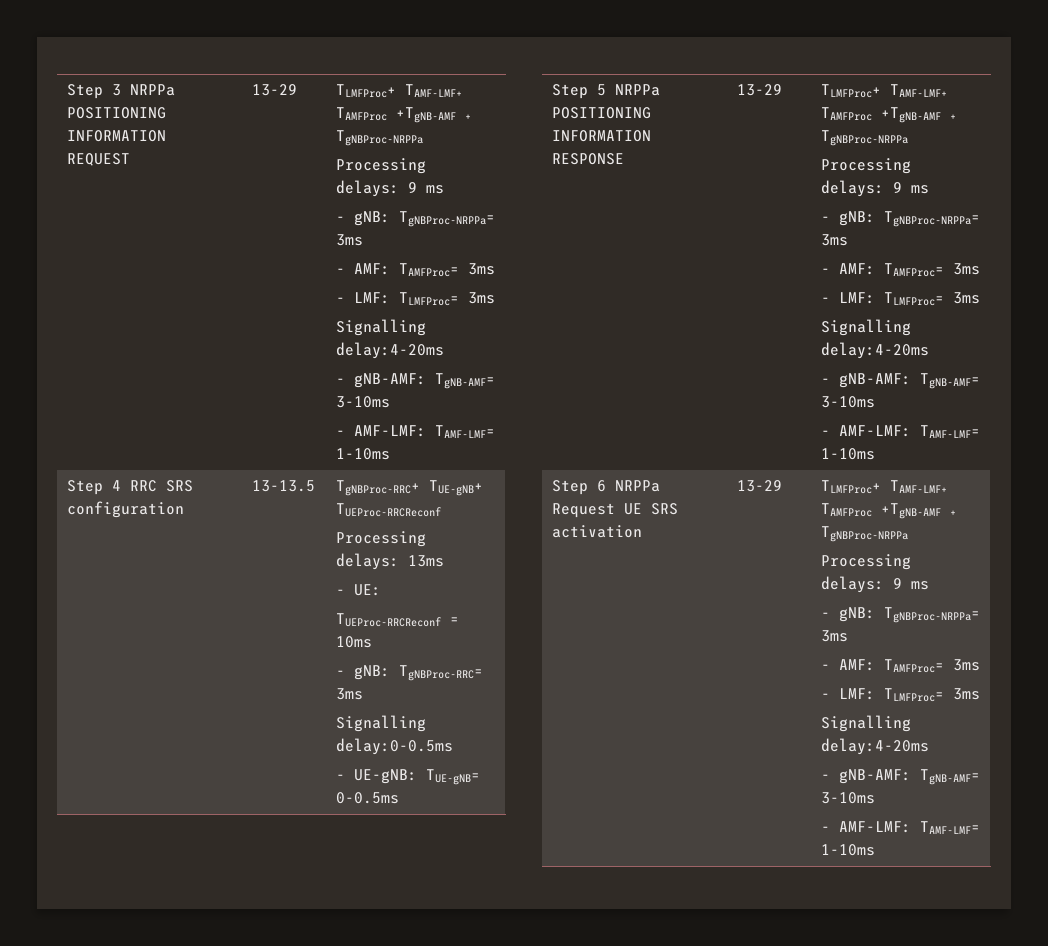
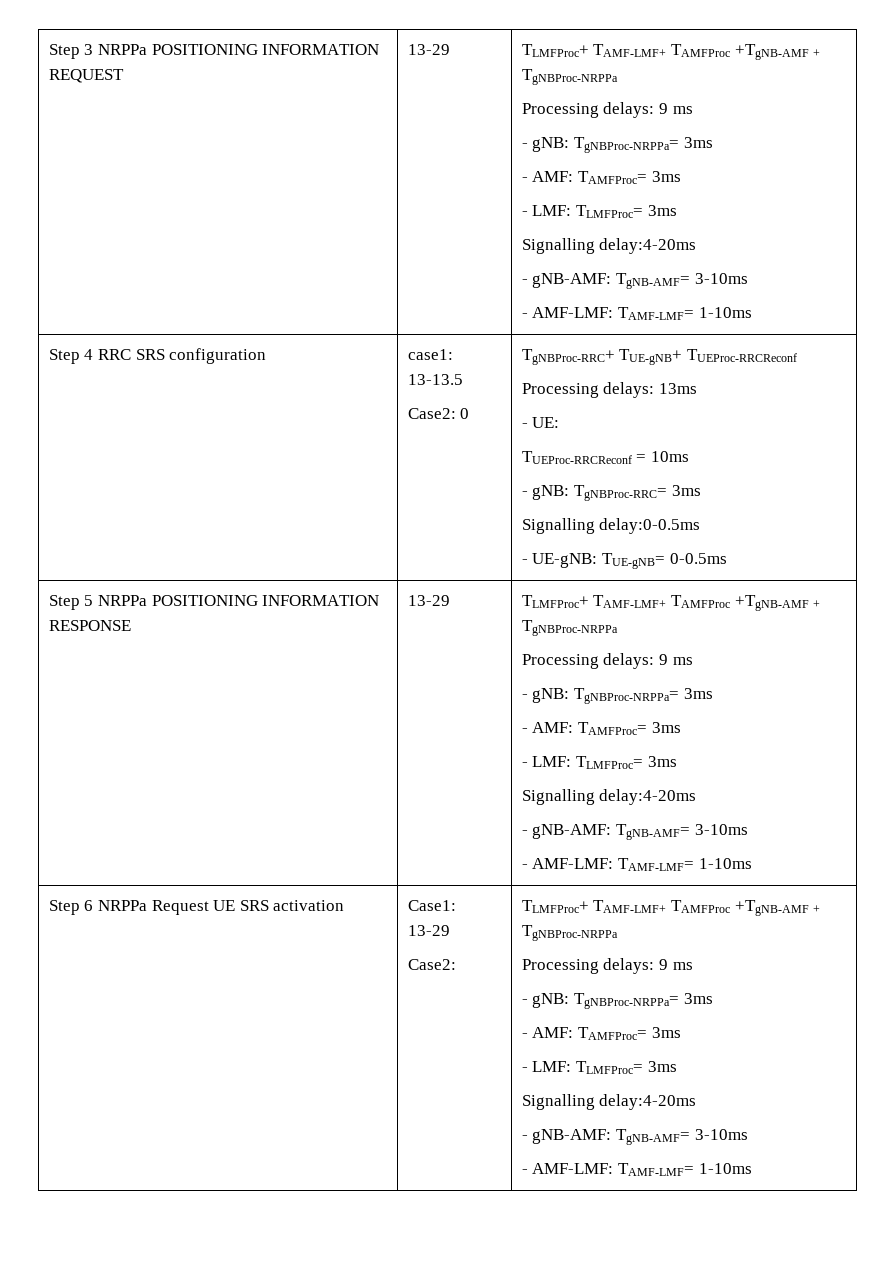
(185, 509) none -> [407,349,453,360] case1:
(316, 486) none -> [407,408,470,419] // Case2: 0
[737,480,783,492] 13-29 -> [407,900,456,911] [407,925,450,936] [407,959,456,970] Case1: 13-29 // Case2:

